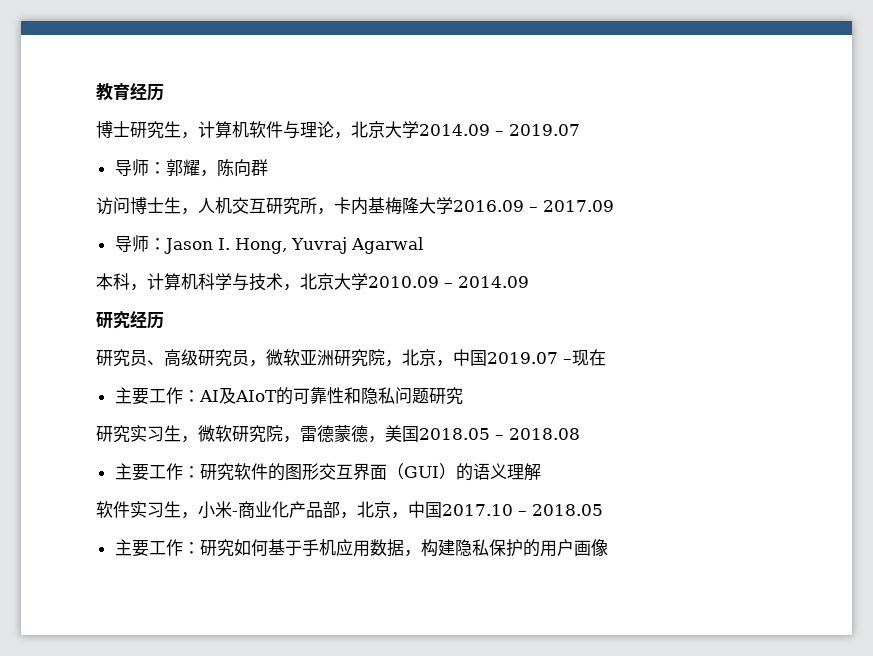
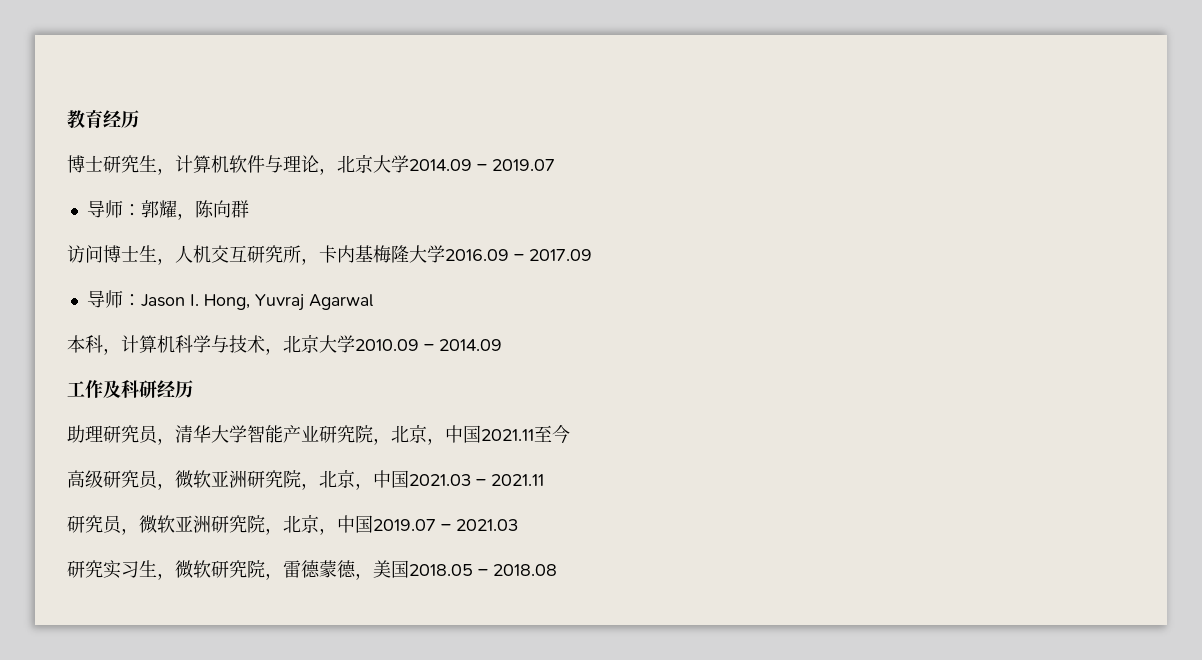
[96,311,164,329] [96,349,164,367] 研究经历 // 研究员、 -> [67,380,193,398] [67,425,570,445] 工作及科研经历 // 助理研究员，清华大学智能产业研究院，北京，中国2021.11至今 //
[487,349,606,366] [114,387,463,405] 2019.07 –现在 // 主要工作：AI及AIoT的可靠性和隐私问题研究 -> [409,474,544,486] [67,515,518,535] 2021.03 – 2021.11 // 研究员，微软亚洲研究院，北京，中国2019.07 – 2021.03
[114,463,541,481] [96,501,603,519] [114,539,608,557] // 主要工作：研究软件的图形交互界面（GUI）的语义理解 // 软件实习生，小米-商业化产品部，北京，中国2017.10 – 2018.05 // 主要工作：研究如何基于手机应用数据，构建隐私保护的用户画像 -> (557, 570) none

